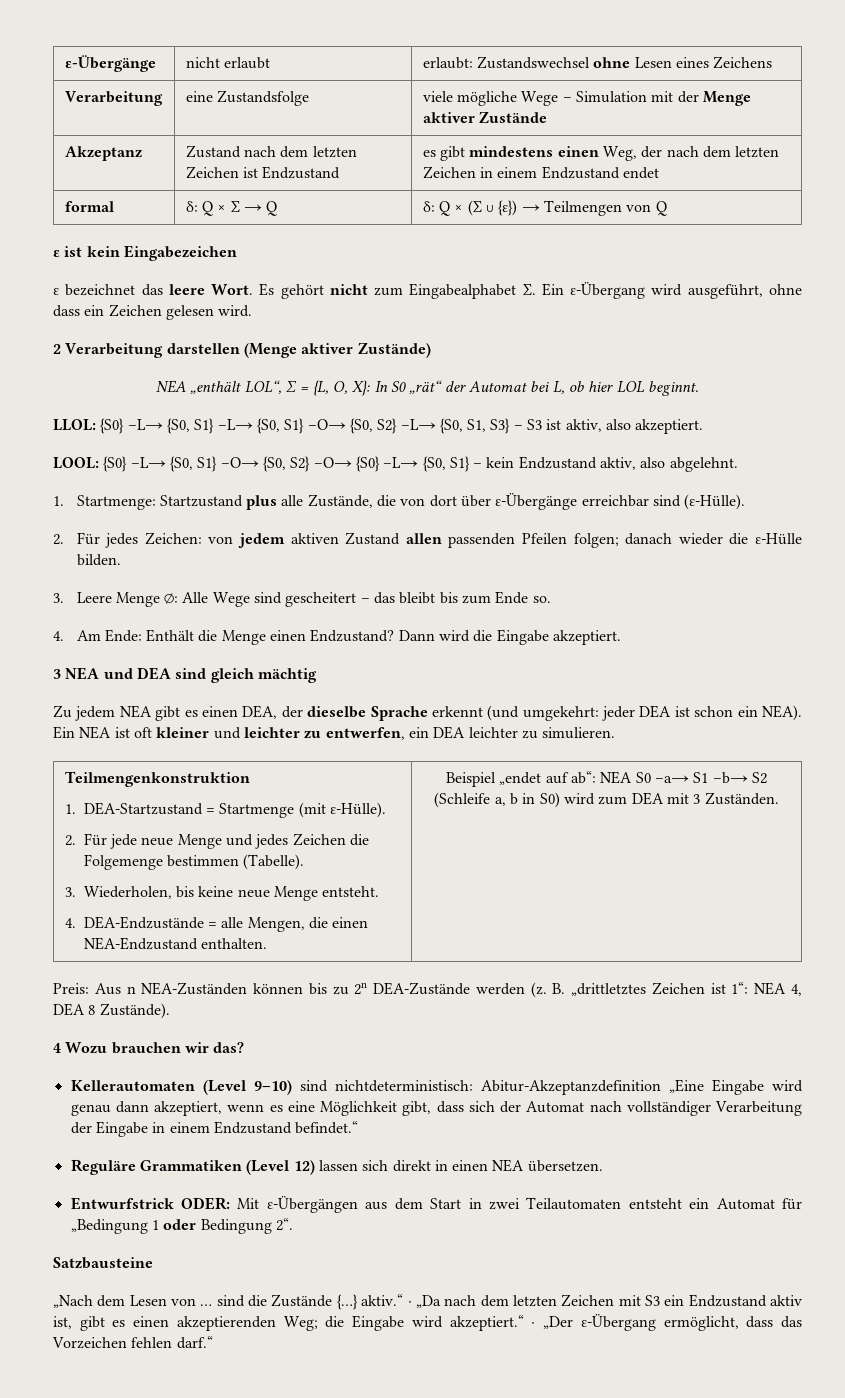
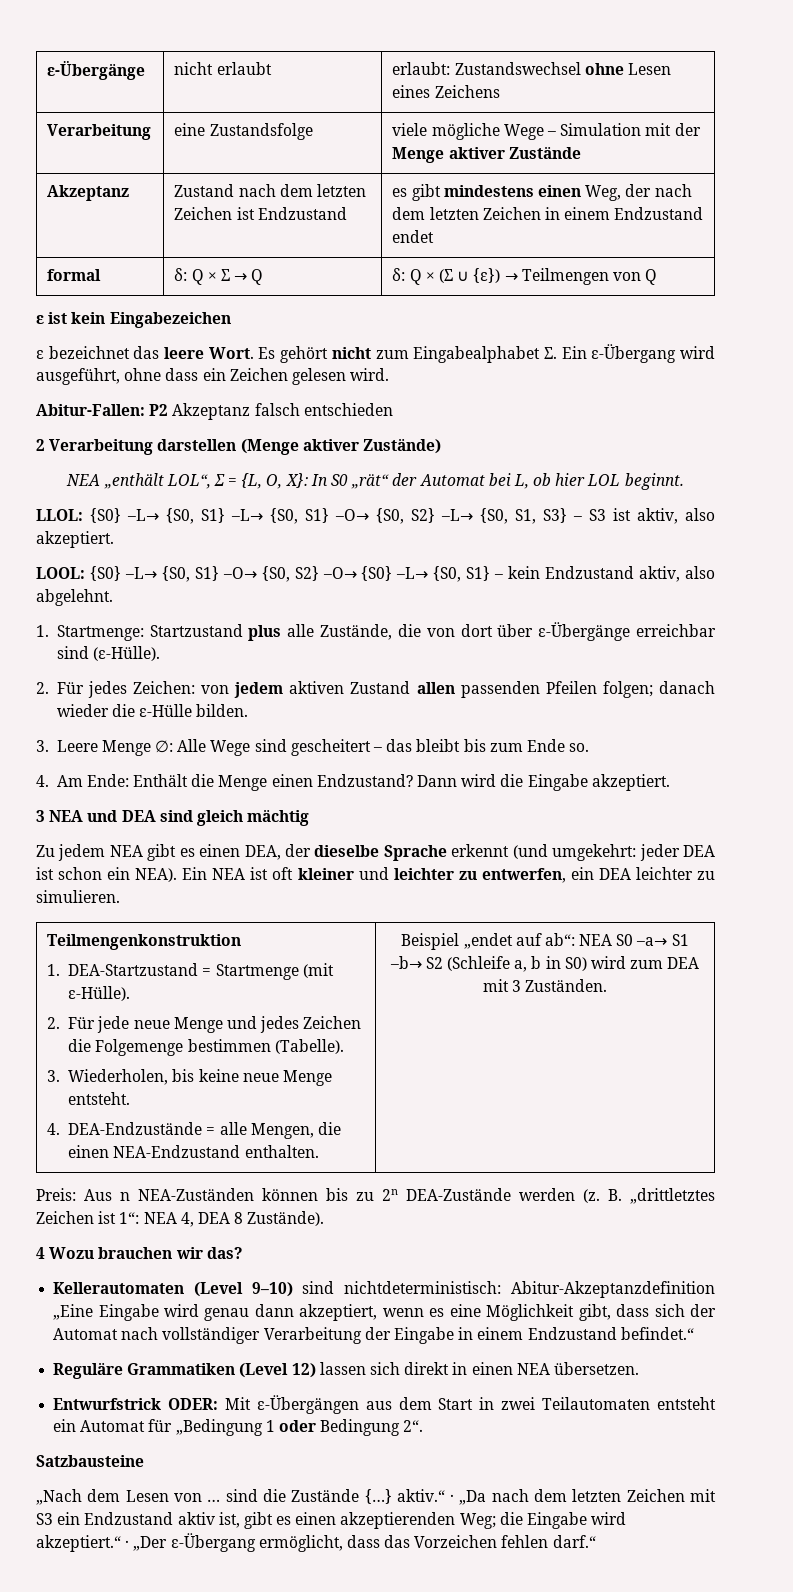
(253, 311) none -> [36,403,393,420] // Abitur-Fallen: P2 Akzeptanz falsch entschieden

